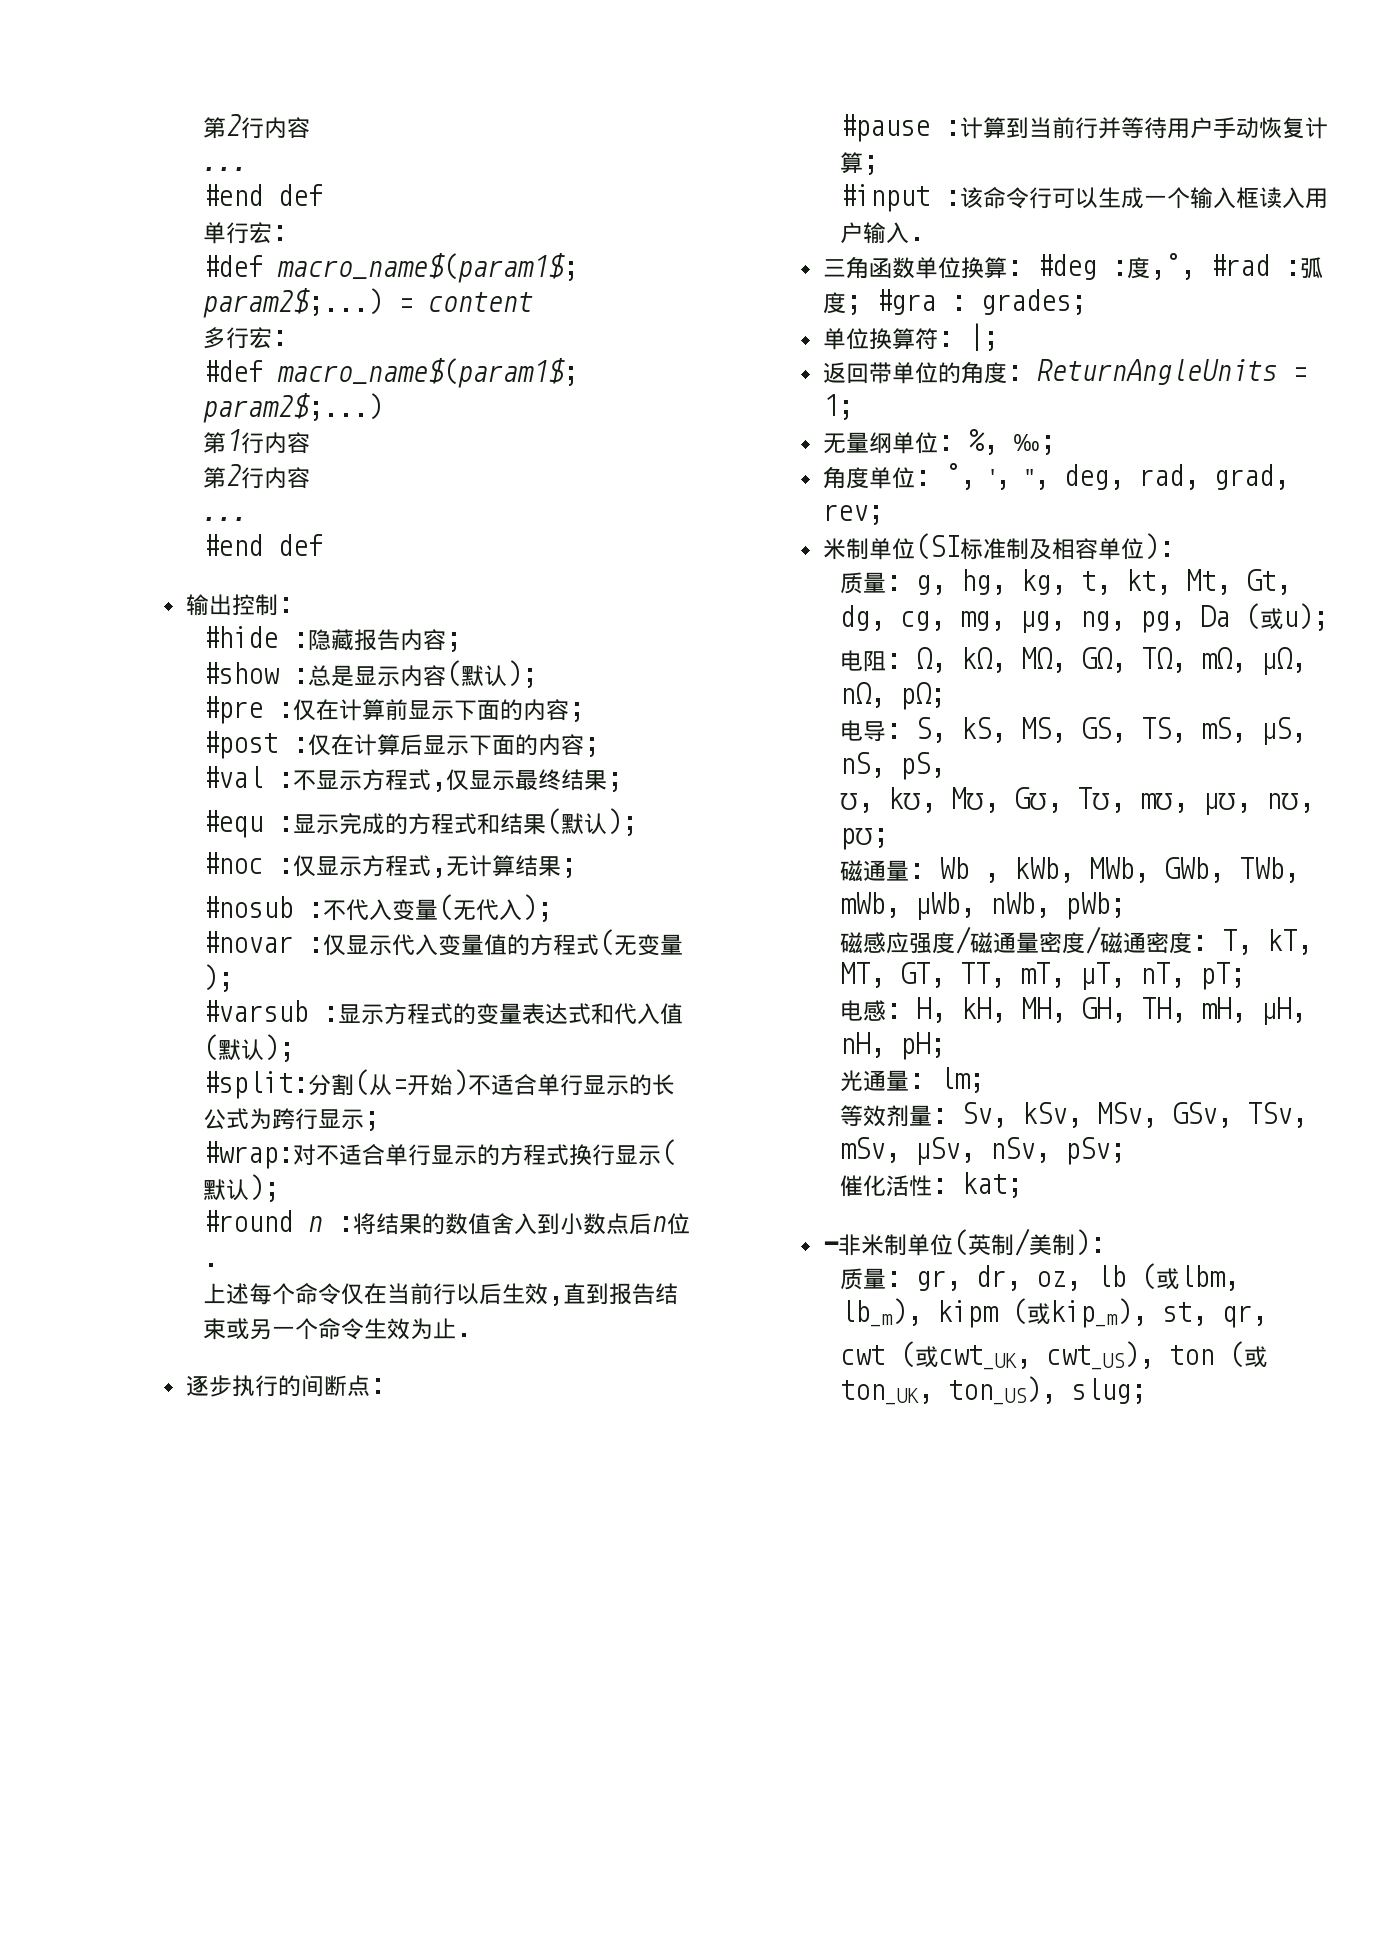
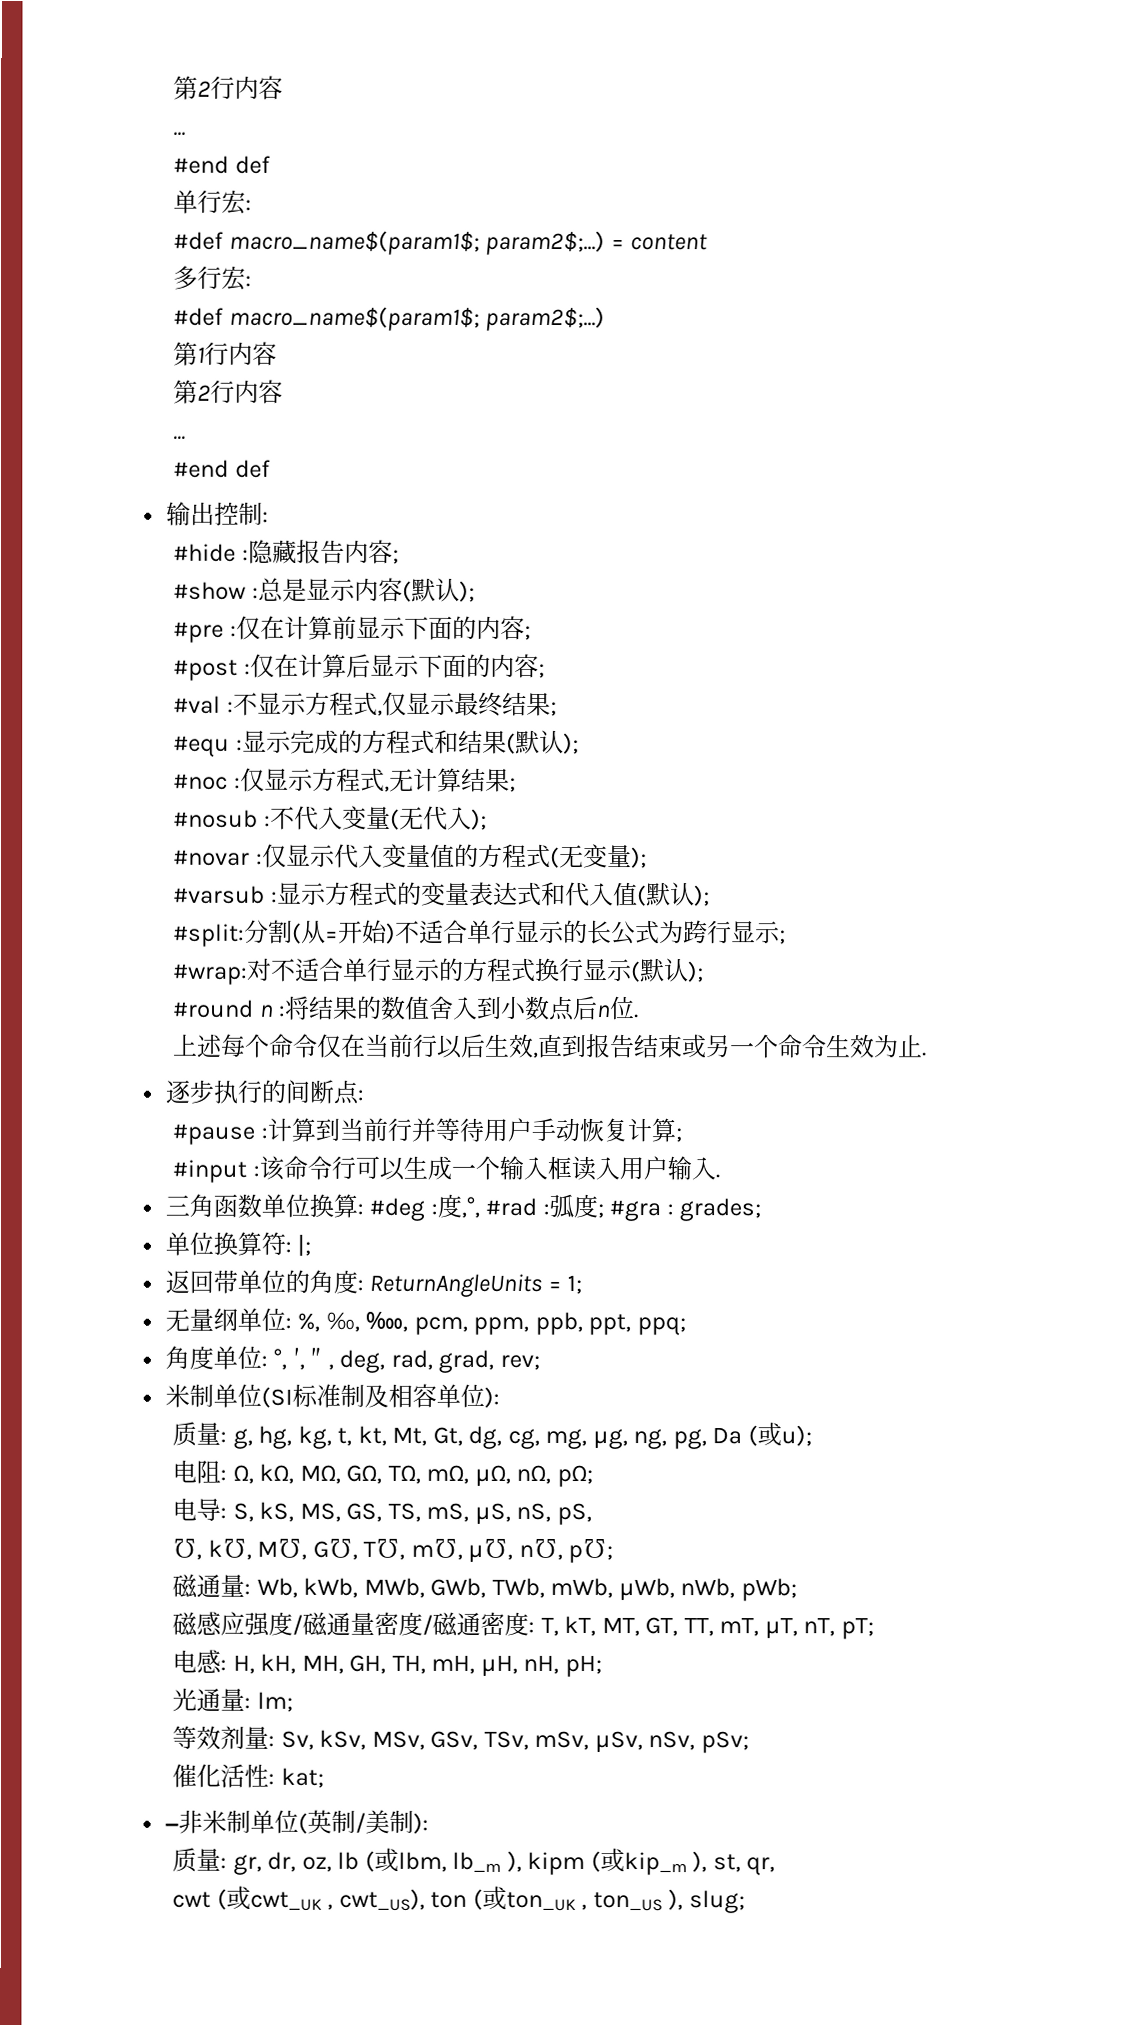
[1012,434,1055,455] ‰; -> [325,1311,686,1336] ‰, ‱, pcm, ppm, ppb, ppt, ppq;
[1024,469,1049,490] ″, -> [310,1347,334,1370] ″ ,
[939,857,1000,883] Wb , -> [256,1577,298,1598] Wb,
[840,1298,923,1327] lb_m), -> [452,1850,522,1872] lb_m ),
[1050,1298,1148,1328] kip_m), -> [623,1851,708,1876] kip_m ),
[938,1345,1032,1370] cwt_UK, -> [249,1891,334,1911] cwt_UK ,
[840,1376,1057,1405] ton_UK, ton_US), -> [505,1889,684,1912] ton_UK , ton_US ),

